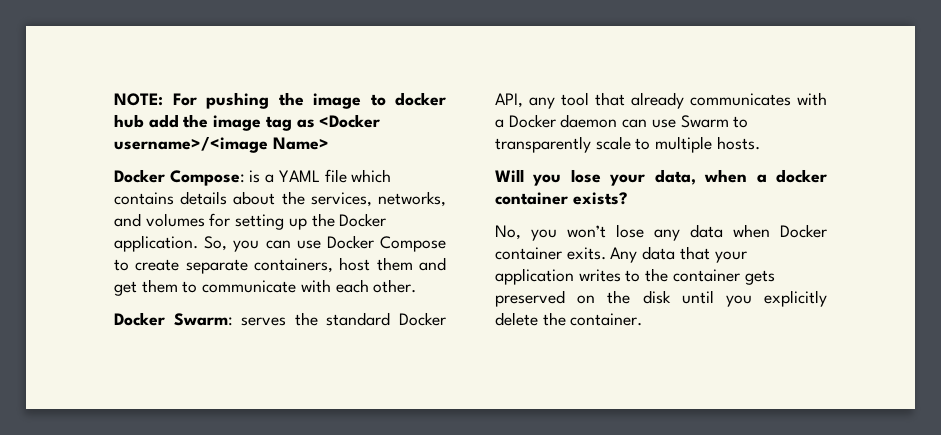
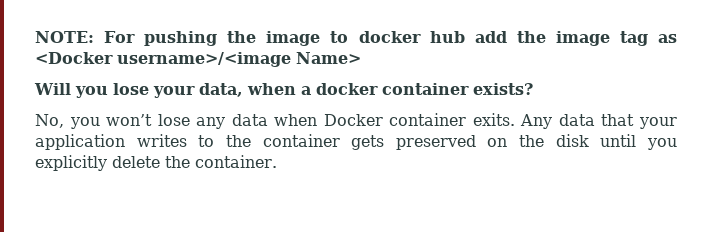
[114,169,392,186] [114,191,446,207] [114,213,387,230] [114,235,446,252] [114,257,446,274] [114,279,417,296] [114,312,446,326] [495,92,827,109] [495,114,749,128] [495,136,760,153] // Docker Compose: is a YAML file which contains details about the services, networks, and volumes for setting up the Docker application. So, you can use Docker Compose to create separate containers, host them and get them to communicate with each other. // Docker Swarm: serves the standard Docker API, any tool that already communicates with a Docker daemon can use Swarm to transparently scale to multiple hosts. -> (361, 58) none

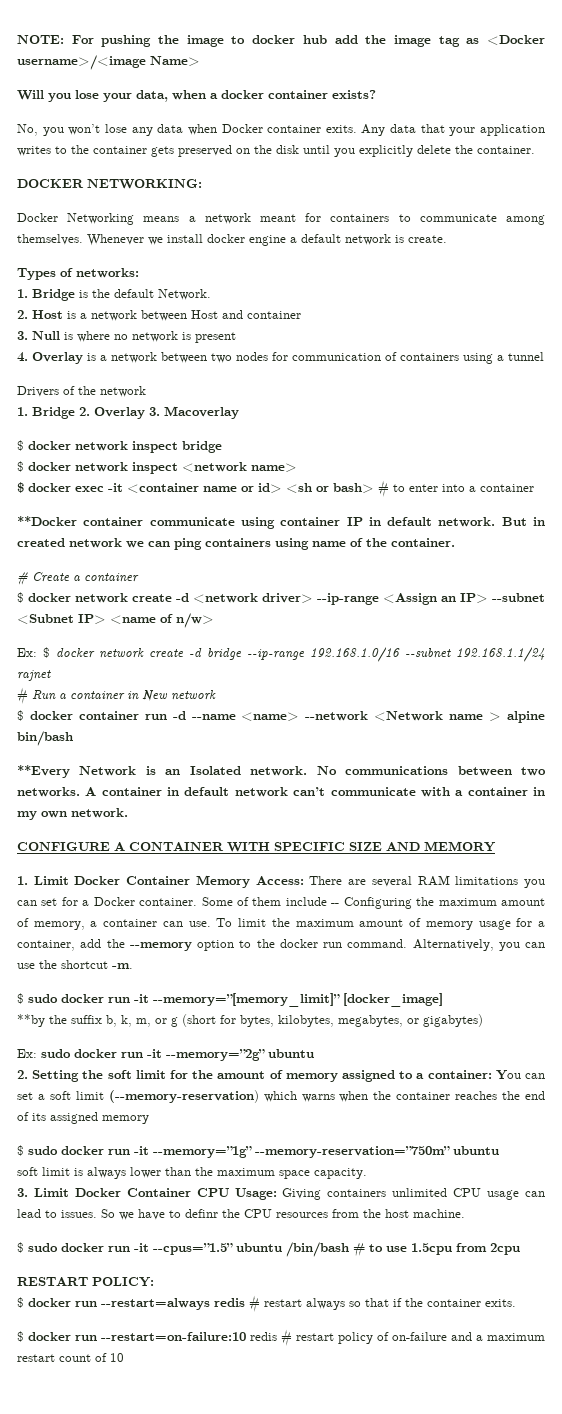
(277, 161) none -> [17,179,202,189] [17,213,545,225] [17,234,447,246] [17,268,139,280] [17,289,211,301] [17,310,301,321] [17,331,236,343] [17,352,544,364] [17,386,146,397] [17,406,239,419] [17,440,222,453] [17,461,297,474] [17,480,534,497] [17,516,545,529] [17,538,455,550] [17,572,139,585] [17,592,545,605] [17,613,214,628] [17,647,545,662] [17,670,51,681] [17,687,216,704] [17,710,546,723] [17,731,73,746] [17,765,547,778] [17,787,546,797] [17,808,128,820] [17,841,496,852] [17,875,546,888] [17,897,546,909] [17,918,545,930] [17,939,545,951] [17,960,133,969] [17,993,443,1007] [17,1014,483,1027] [17,1049,314,1061] [17,1070,545,1082] [17,1090,546,1103] [17,1112,149,1124] [17,1145,499,1158] [17,1167,367,1179] [17,1188,546,1200] [17,1209,465,1220] [17,1242,520,1257] [17,1277,154,1287] [17,1295,516,1312] [17,1329,545,1346] [17,1353,124,1362] // DOCKER NETWORKING: // Docker Networking means a network meant for containers to communicate among themselves. Whenever we install docker engine a default network is create. // Types of networks: // 1. Bridge is the default Network. // 2. Host is a network between Host and container // 3. Null is where no network is present // 4. Overlay is a network between two nodes for communication of containers using a tunnel // Drivers of the network // 1. Bridge 2. Overlay 3. Macoverlay // $ docker network inspect bridge // $ docker network inspect <network name> // $ docker exec -it <container name or id> <sh or bash> # to enter into a container // **Docker container communicate using container IP in default network. But in created network we can ping containers using name of the container. // # Create a container // $ docker network create -d <network driver> --ip-range <Assign an IP> --subnet <Subnet IP> <name of n/w> // Ex: $ docker network create -d bridge --ip-range 192.168.1.0/16 --subnet 192.168.1.1/24 rajnet // # Run a container in New network // $ docker container run -d --name <name> --network <Network name > alpine bin/bash // **Every Network is an Isolated network. No communications between two networks. A container in default network can’t communicate with a container in my own network. // CONFIGURE A CONTAINER WITH SPECIFIC SIZE AND MEMORY // 1. Limit Docker Container Memory Access: There are several RAM limitations you can set for a Docker container. Some of them include -- Configuring the maximum amount of memory, a container can use. To limit the maximum amount of memory usage for a container, add the --memory option to the docker run command. Alternatively, you can use the shortcut -m. // $ sudo docker run -it --memory=”[memory_limit]” [docker_image] // **by the suffix b, k, m, or g (short for bytes, kilobytes, megabytes, or gigabytes) // Ex: sudo docker run -it --memory=”2g” ubuntu // 2. Setting the soft limit for the amount of memory assigned to a container: You can set a soft limit (--memory-reservation) which warns when the container reaches the end of its assigned memory // $ sudo docker run -it --memory=”1g” --memory-reservation=”750m” ubuntu // soft limit is always lower than the maximum space capacity. // 3. Limit Docker Container CPU Usage: Giving containers unlimited CPU usage can lead to issues. So we have to definr the CPU resources from the host machine. // $ sudo docker run -it --cpus=”1.5” ubuntu /bin/bash # to use 1.5cpu from 2cpu // RESTART POLICY: // $ docker run --restart=always redis # restart always so that if the container exits. // $ docker run --restart=on-failure:10 redis # restart policy of on-failure and a maximum restart count of 10

